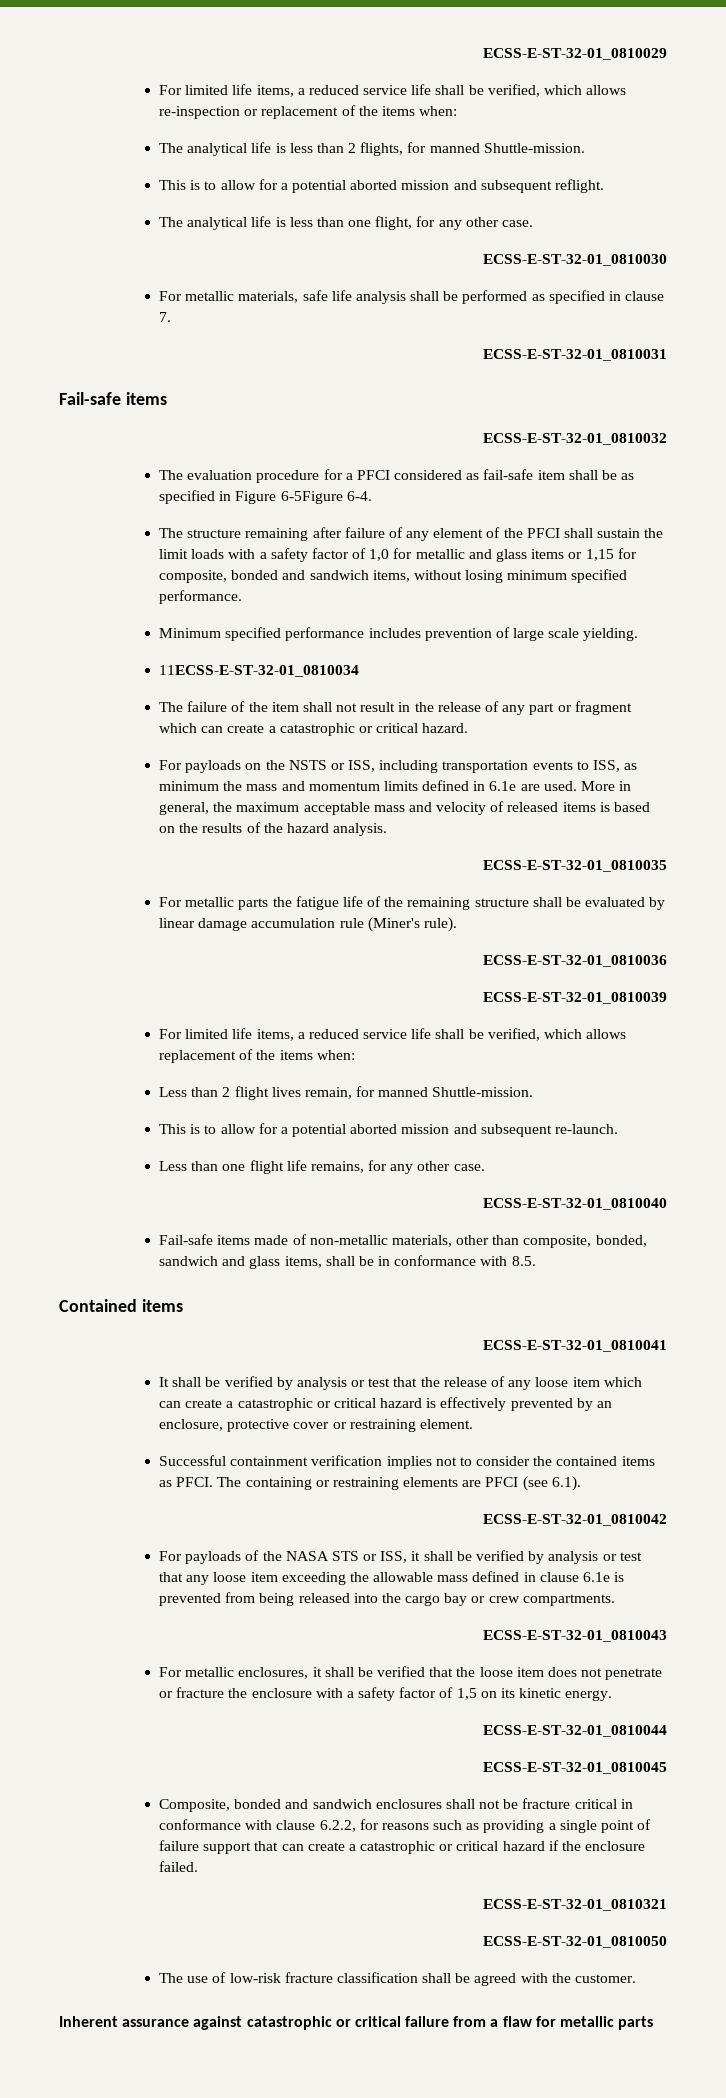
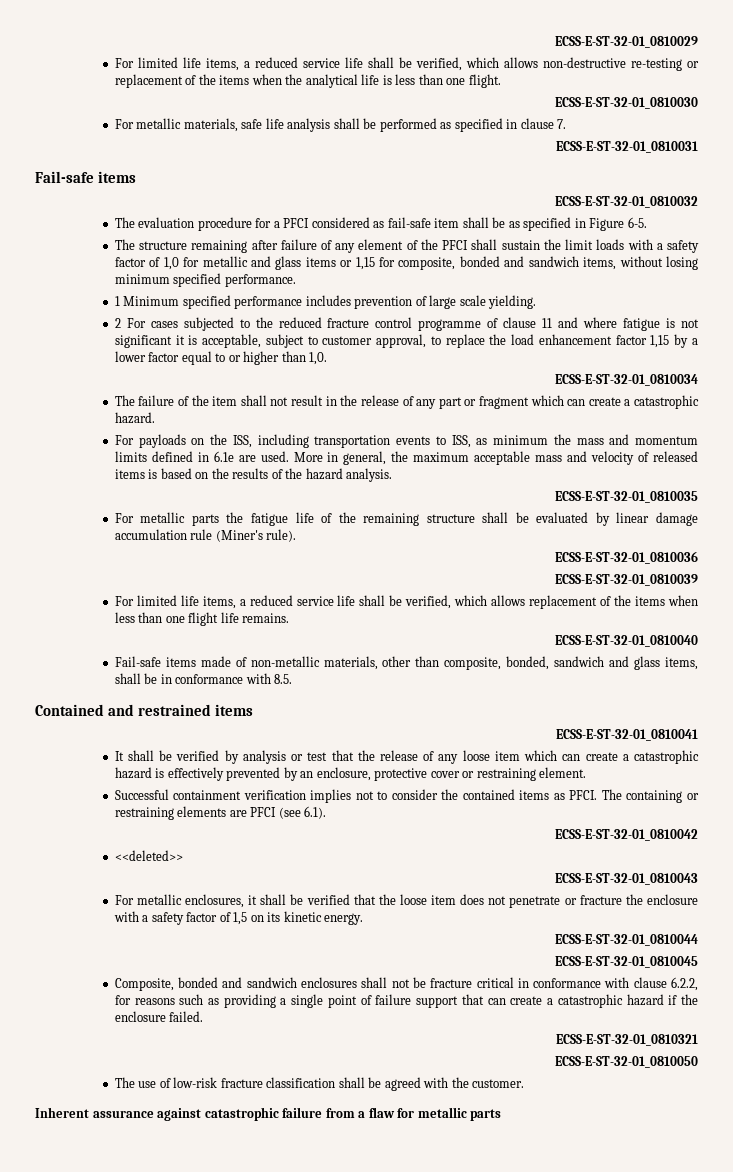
[158,106,240,119] re-inspection -> [542,57,682,71] non-destructive re-testing
[419,106,458,116] [158,142,585,156] [158,179,605,193] [158,217,183,227] when: // The analytical life is less than 2 flights, for manned Shuttle-mission. // This is to allow for a potential aborted mission and subsequent reflight. // The -> [251,74,303,85] when the
[375,216,534,230] flight, for any other case. -> [468,74,501,88] flight.
[280,491,372,504] 6-5Figure 6-4. -> [627,217,647,228] 6-5.
(242, 597) none -> [114,296,120,306] 1
[158,665,359,677] 11ECSS-E-ST-32-01_0810034 -> [114,317,699,331] [114,334,698,348] [114,351,328,365] [555,374,698,386] 2 For cases subjected to the reduced fracture control programme of clause 11 and where fatigue is not significant it is acceptable, subject to customer approval, to replace the load enhancement factor 1,15 by a lower factor equal to or higher than 1,0. // ECSS-E-ST-32-01_0810034
[358,723,419,733] or critical -> (700, 402) none
[288,760,345,770] NSTS or -> (228, 439) none
[316,1050,355,1060] [158,1086,534,1100] [158,1123,619,1137] [158,1160,485,1174] when: // Less than 2 flight lives remain, for manned Shuttle-mission. // This is to allow for a potential aborted mission and subsequent re-launch. // Less than one flight life remains, for any other case. -> [667,595,698,606] [114,612,290,626] when less than one flight life remains.
(137, 1305) none -> [108,704,212,716] and restrained
[316,1398,376,1408] or critical -> (699, 757) none
[158,1550,642,1564] [158,1571,625,1585] [158,1592,615,1606] For payloads of the NASA STS or ISS, it shall be verified by analysis or test that any loose item exceeding the allowable mass defined in clause 6.1e is prevented from being released into the cargo bay or crew compartments. -> [114,850,183,861] <<deleted>>
[439,1841,499,1851] or critical -> (623, 1001) none
[335,2016,401,2027] or critical -> (279, 1114) none

